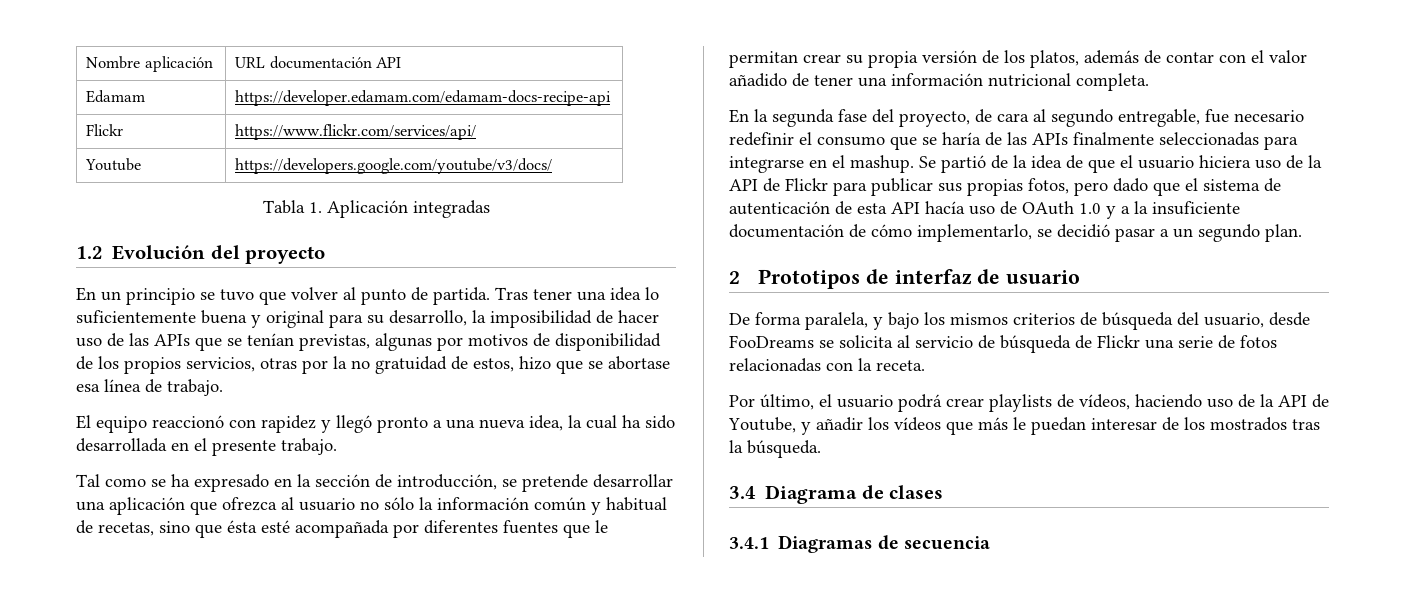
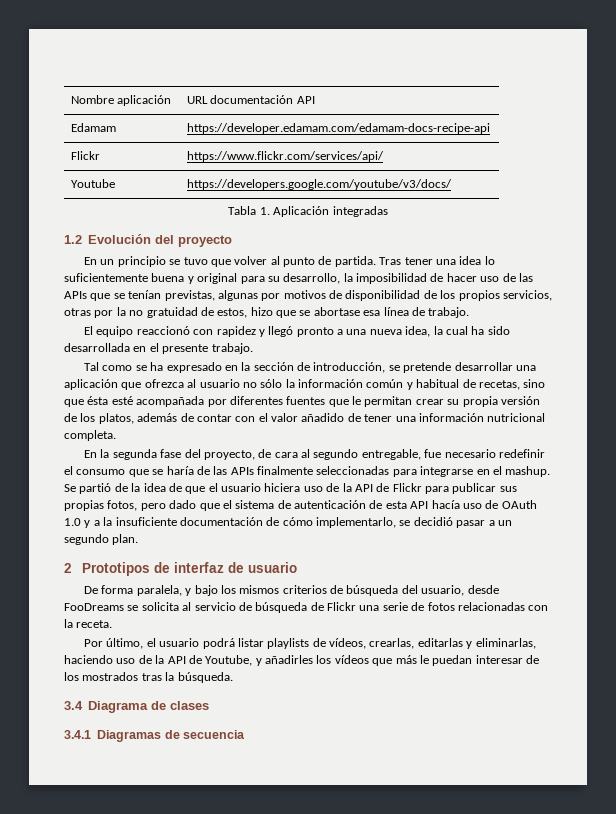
[946,398,984,407] crear -> [237,638,264,647] listar
(1130, 402) none -> [369,638,536,649] crearlas, editarlas y eliminarlas,
[816,417,863,431] añadir -> [265,655,313,664] añadirles

